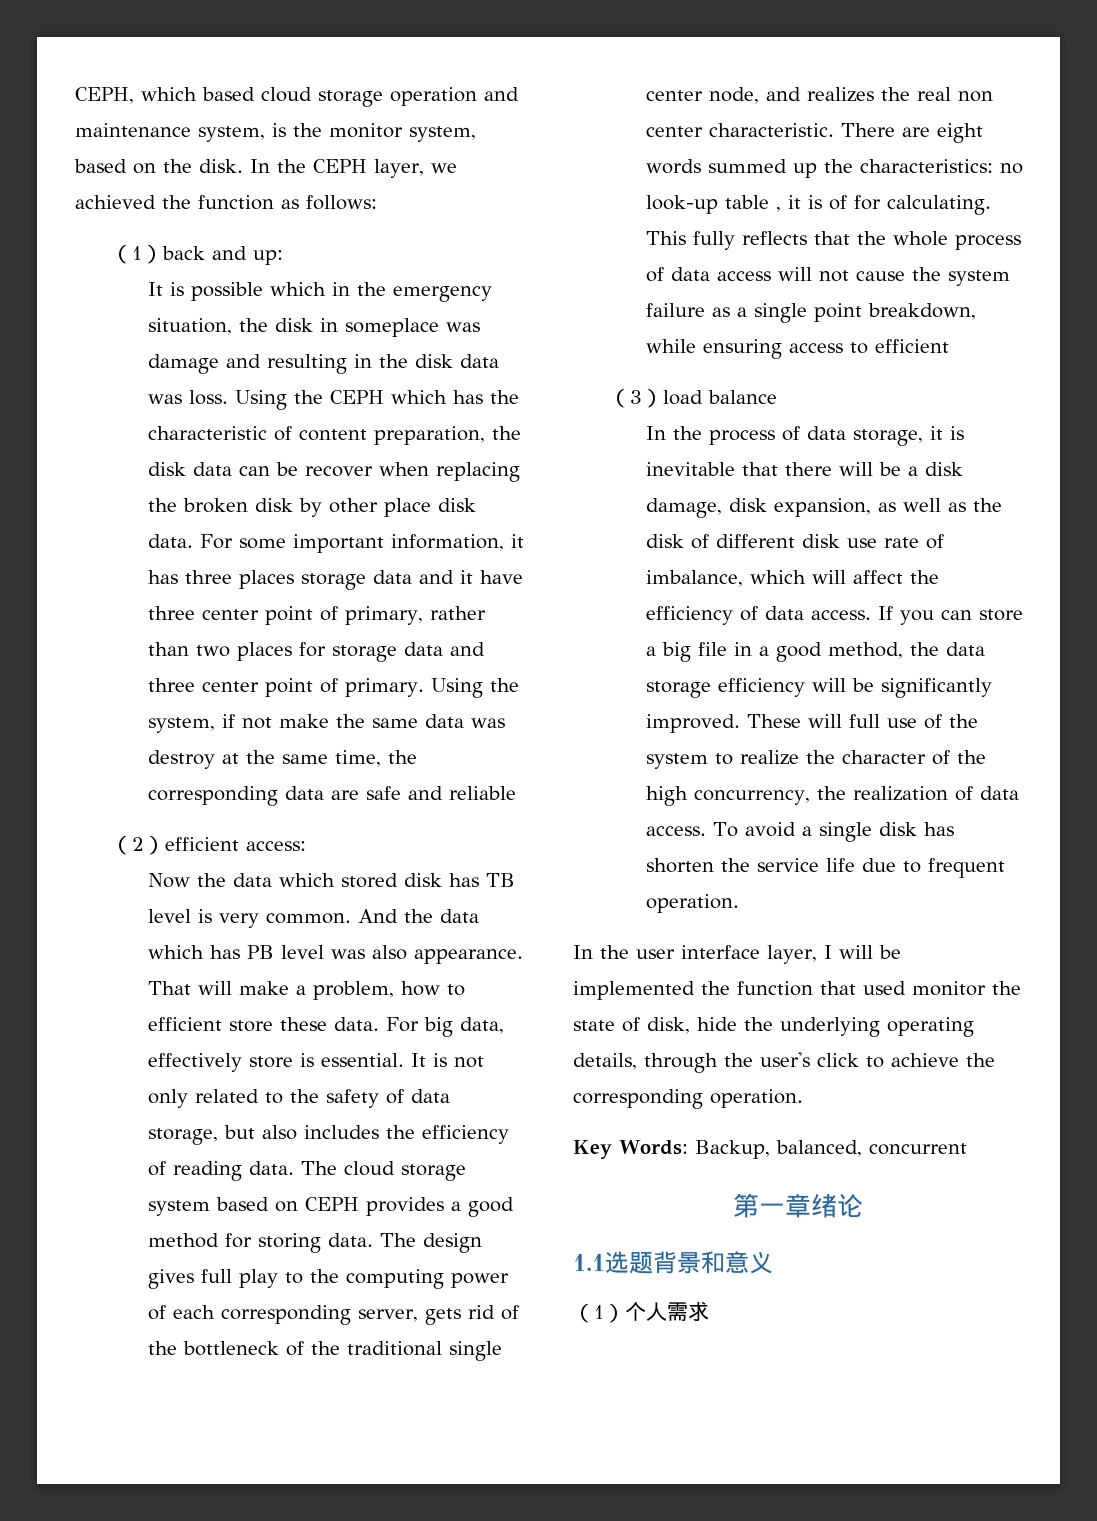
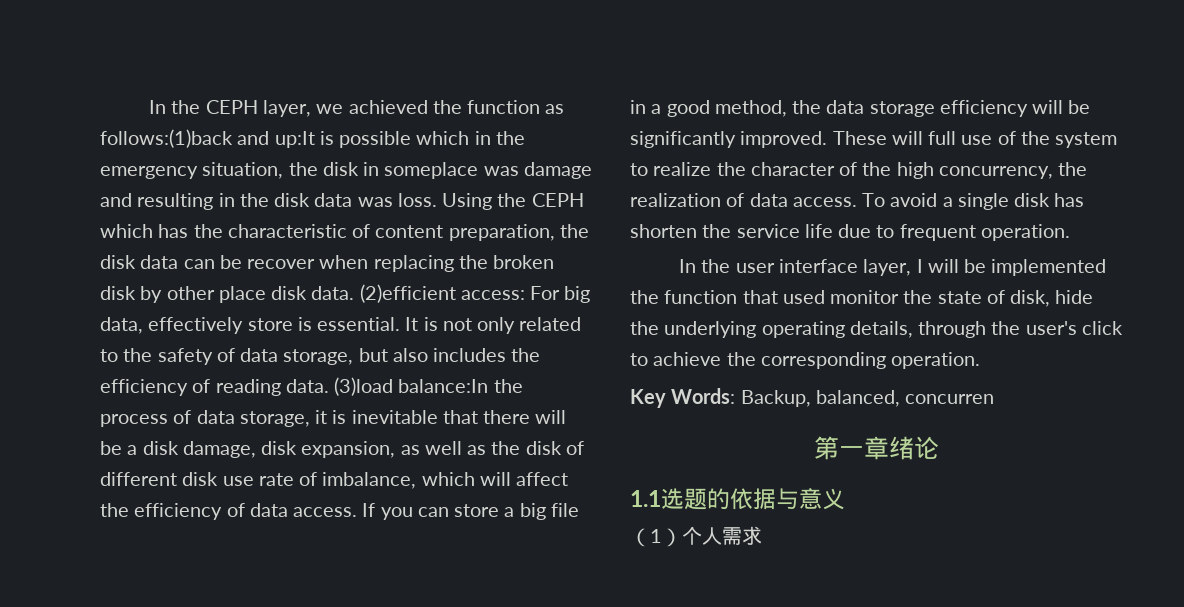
[75,87,519,107] [75,123,476,142] [74,159,243,174] CEPH, which based cloud storage operation and maintenance system, is the monitor system, based on the disk. -> (149, 107) none
[306,195,377,210] [111,244,284,265] [147,282,163,296] follows: // （1）back and up: // It -> [100,129,315,148] follows:(1)back and up:It
[199,534,524,553] [147,570,523,590] [147,606,486,625] [147,642,485,662] [147,678,519,698] [147,714,505,733] [147,750,417,769] [147,786,516,806] [111,835,307,855] [147,873,515,888] [147,909,479,928] [147,945,523,964] [147,981,465,1000] [147,1017,379,1032] For some important information, it has three places storage data and it have three center point of primary, rather than two places for storage data and three center point of primary. Using the system, if not make the same data was destroy at the same time, the corresponding data are safe and reliable // （2）efficient access: // Now the data which stored disk has TB level is very common. And the data which has PB level was also appearance. That will make a problem, how to efficient store these data. -> [359,284,525,303] (2)efficient access:
[300,1161,466,1181] [147,1197,514,1217] [147,1233,482,1253] [147,1269,509,1289] [147,1305,519,1325] [147,1341,502,1361] [645,87,993,104] [645,123,983,143] [645,159,1023,178] [645,195,991,215] [645,231,1021,250] [645,267,1010,286] [645,303,976,323] [645,339,949,359] [609,388,778,408] [645,426,666,440] The cloud storage system based on CEPH provides a good method for storing data. The design gives full play to the computing power of each corresponding server, gets rid of the bottleneck of the traditional single center node, and realizes the real non center characteristic. There are eight words summed up the characteristics: no look-up table , it is of for calculating. This fully reflects that the whole process of data access will not cause the system failure as a single point breakdown, while ensuring access to efficient // （3）load balance // In -> [334,377,489,396] (3)load balance:In
[868,1143,967,1155] concurrent -> [905,394,995,404] concurren
[653,1251,725,1274] 背景和 -> [707,488,799,510] 的依据与

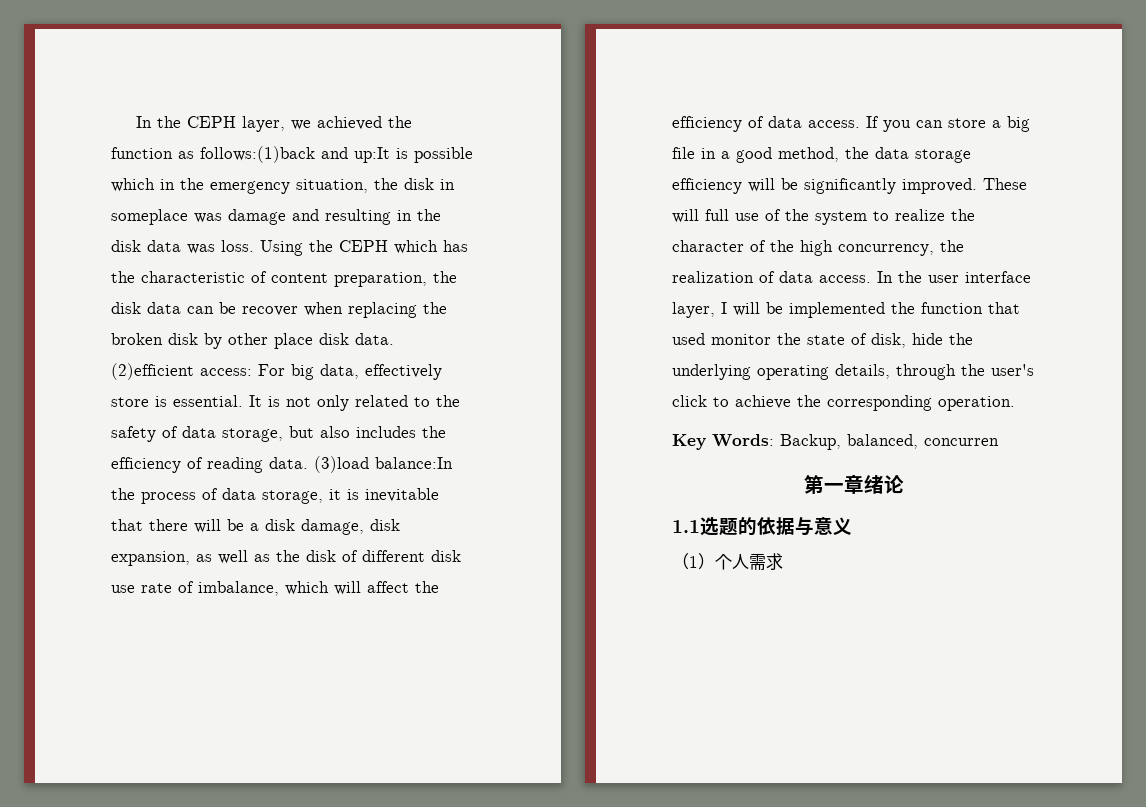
[862,193,1085,210] [630,224,1070,241] To avoid a single disk has shorten the service life due to frequent operation. // -> (871, 279) none

